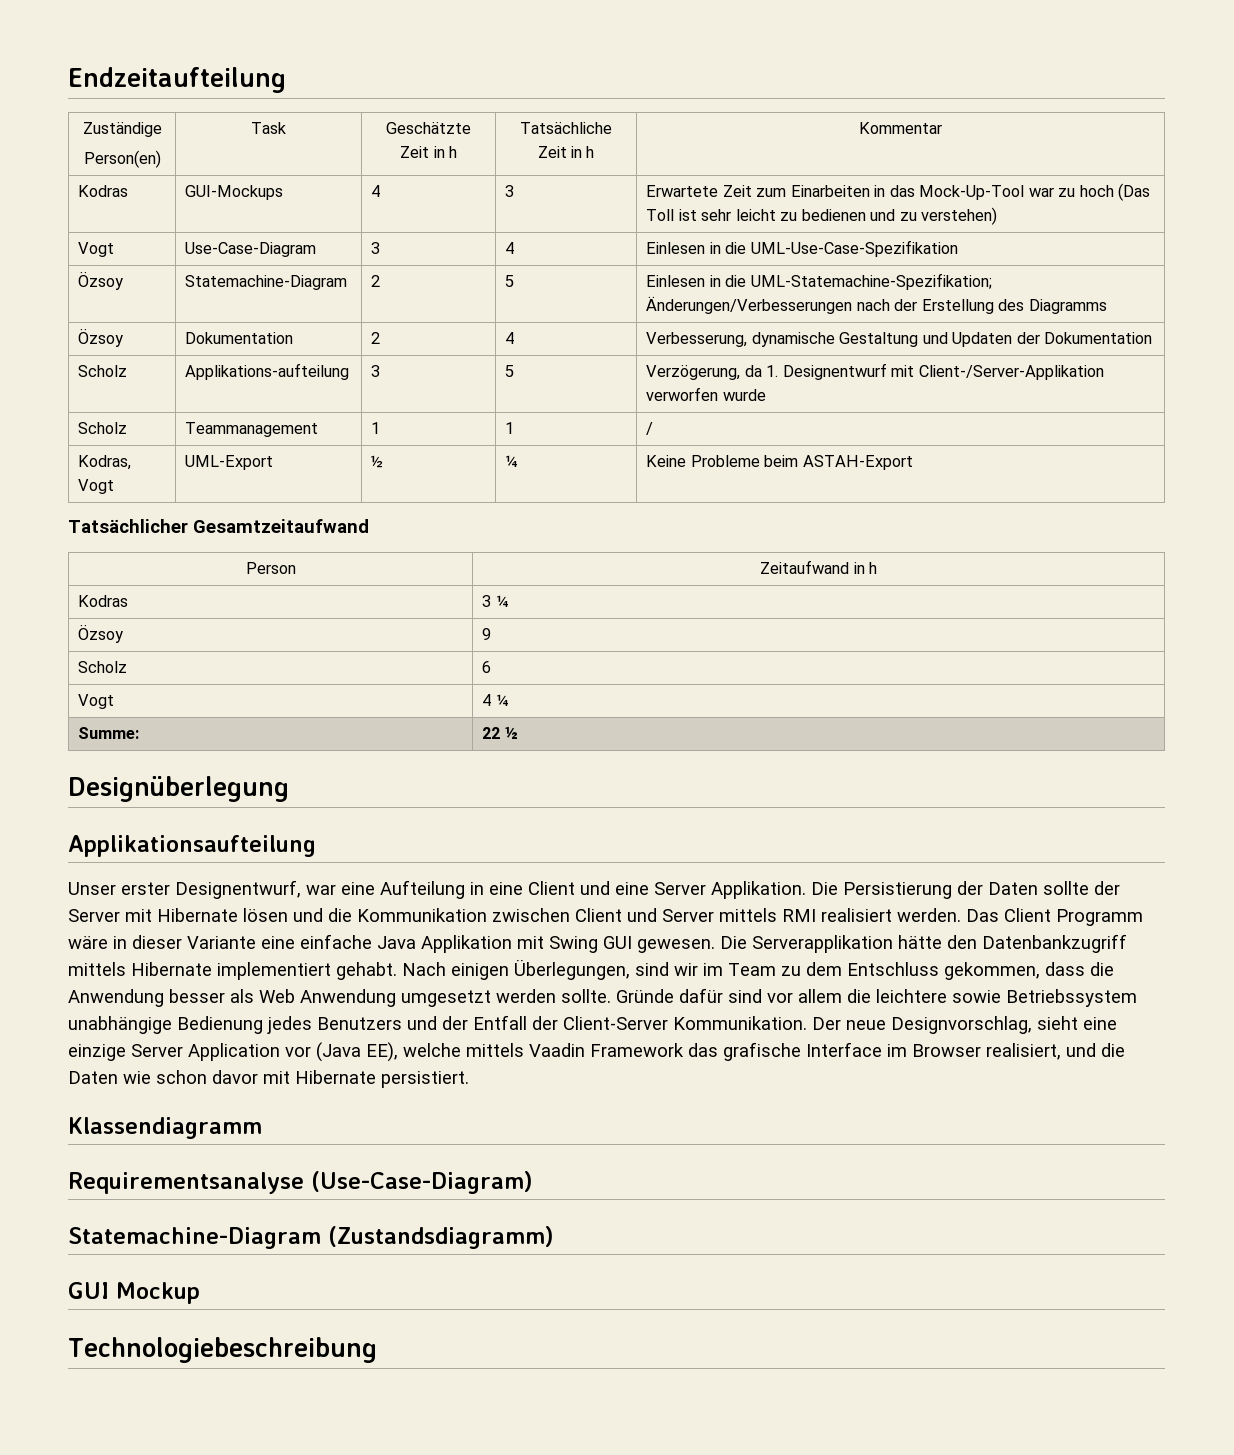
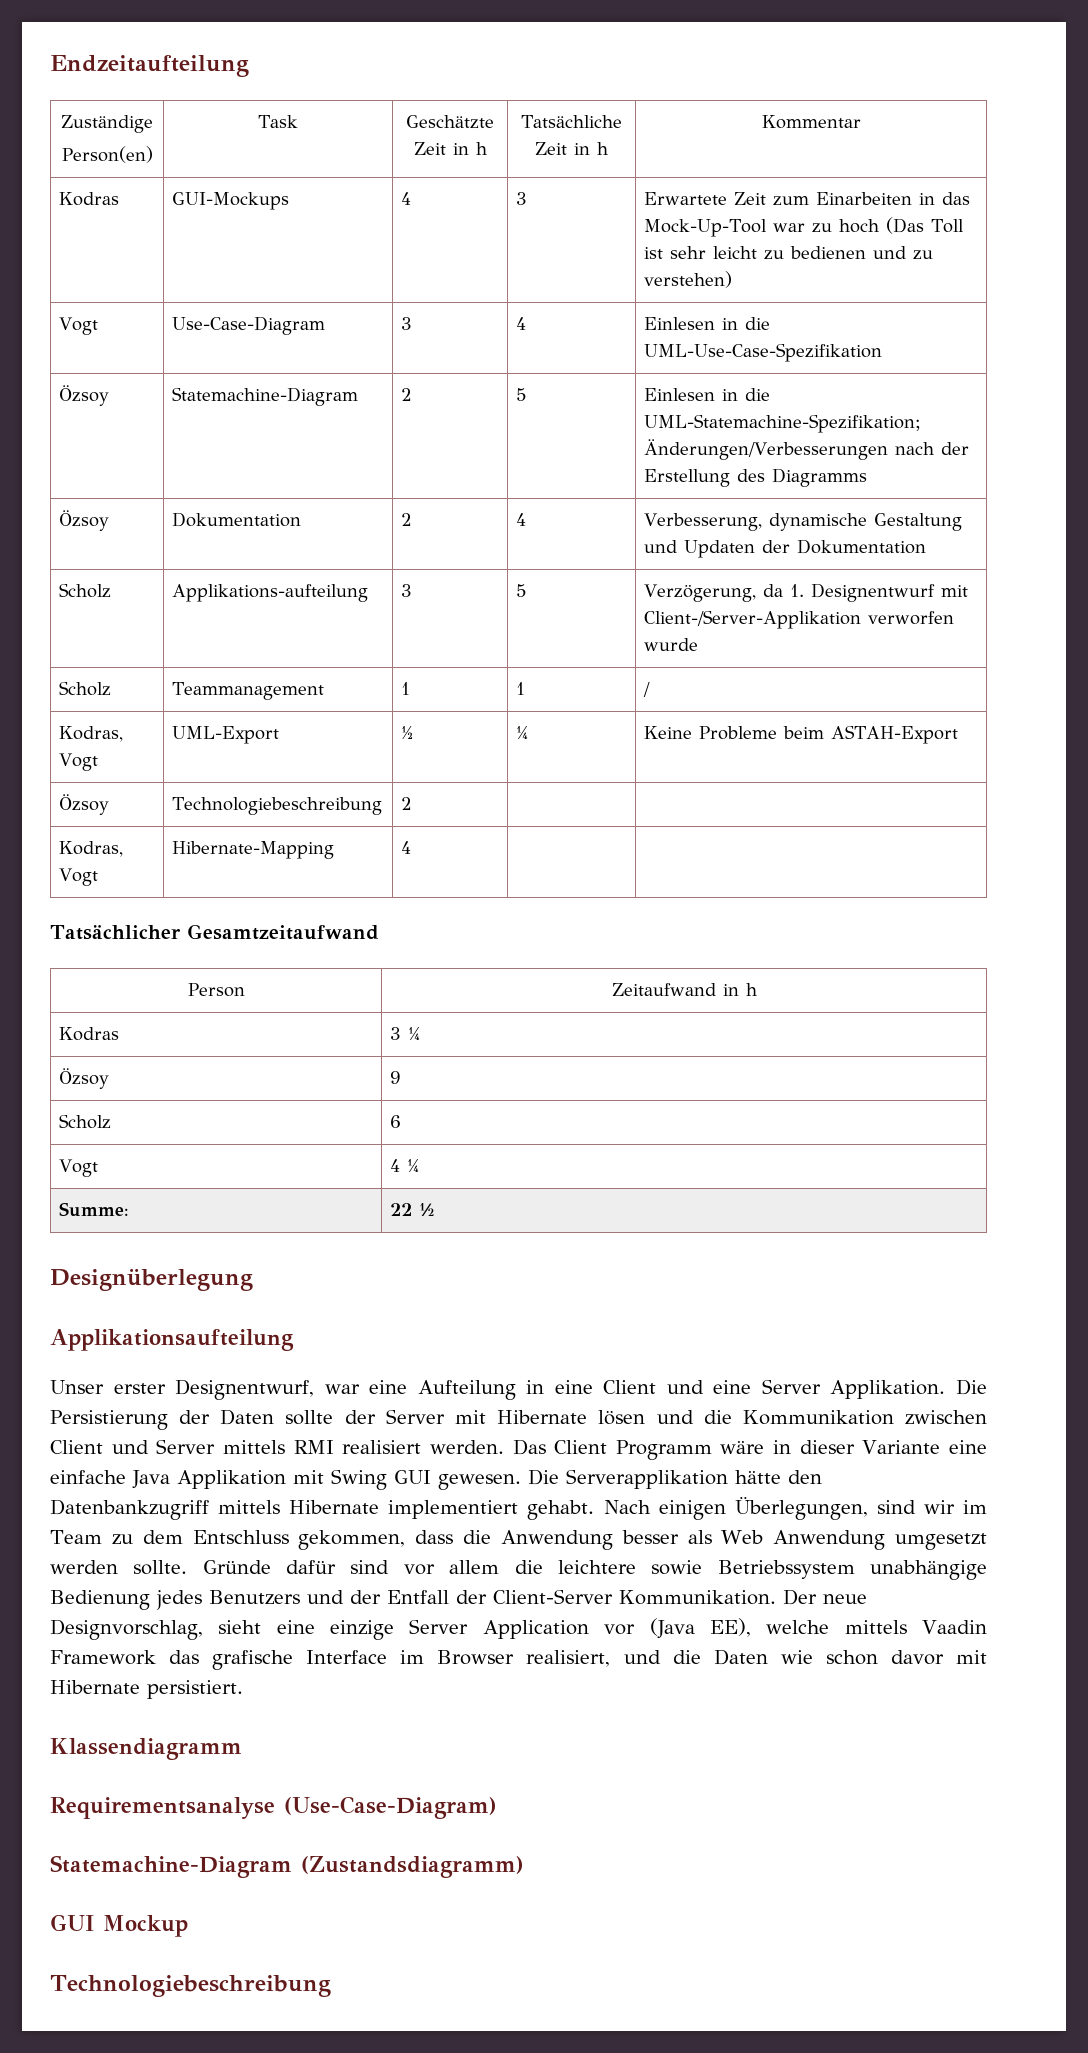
(913, 462) none -> [59,794,110,815] [172,797,383,815] [401,797,413,810] [59,841,124,857] [59,868,99,886] [172,841,335,859] [401,841,412,854] // Özsoy | Technologiebeschreibung | 2 | | // Kodras, Vogt | Hibernate-Mapping | 4 | |

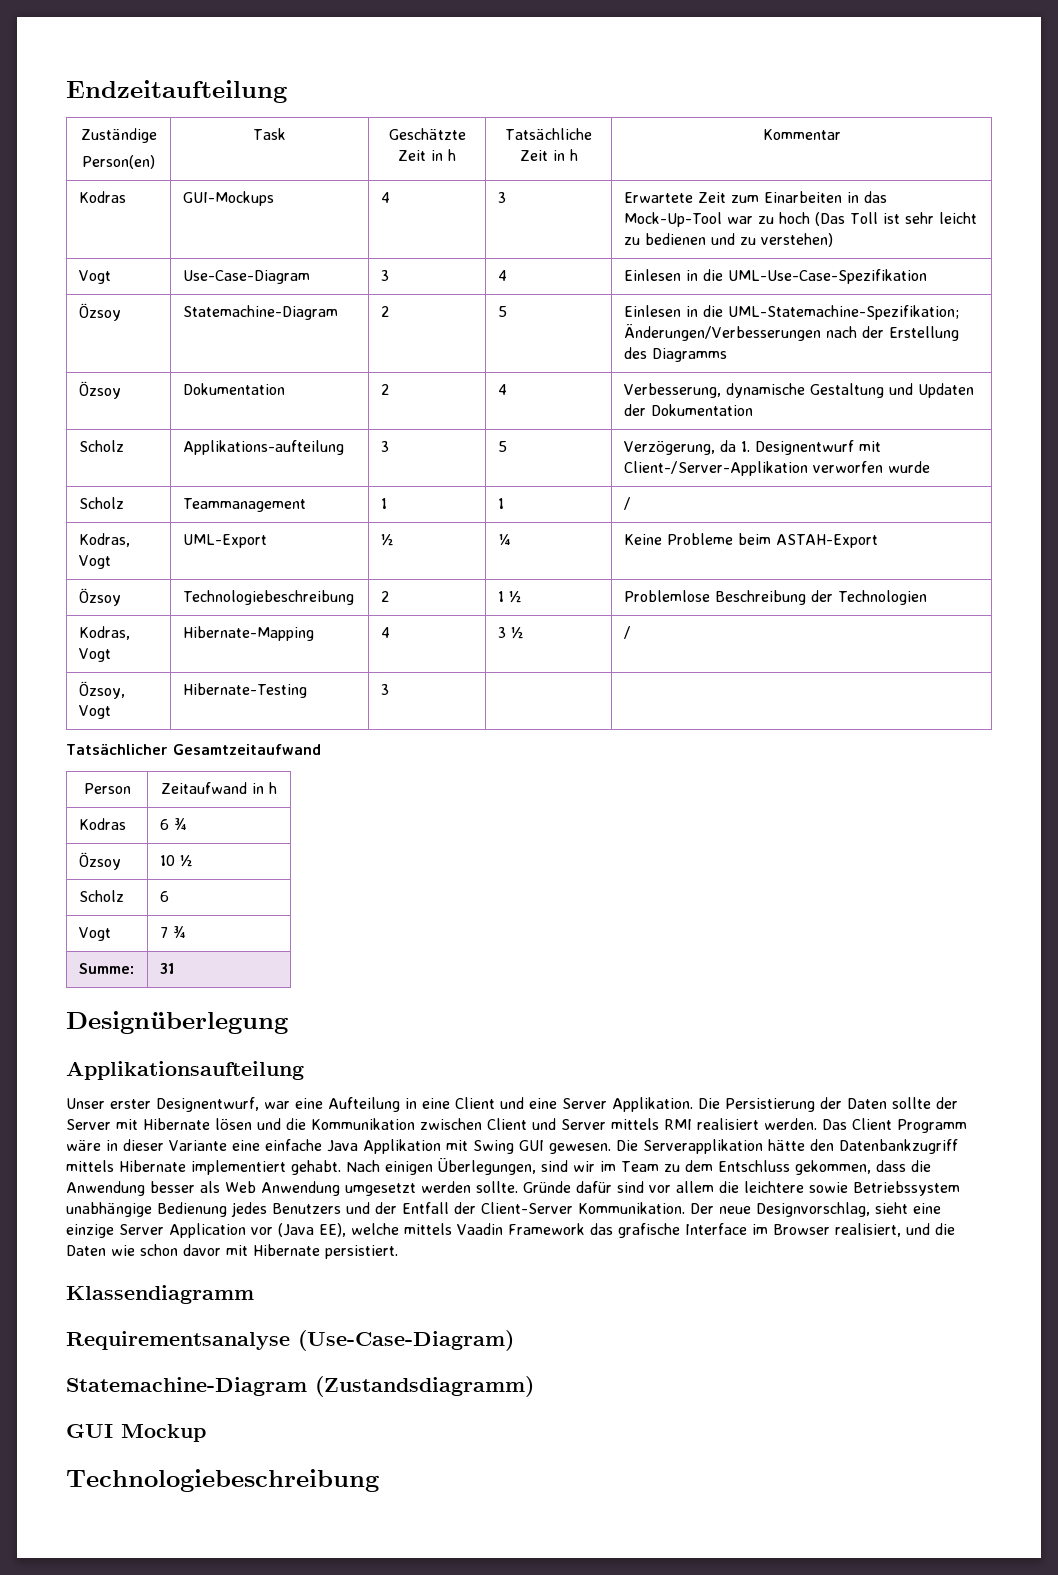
[59,841,124,857] [59,868,99,886] [172,841,335,859] [401,841,412,854] | // Kodras, Vogt | Hibernate-Mapping | 4 -> [497,591,521,603] [623,590,928,605] [78,626,130,640] [78,648,111,662] [182,626,314,641] [380,627,390,638] [497,627,523,639] [623,626,631,639] [78,681,125,699] [78,705,111,719] [182,683,308,698] [380,684,389,695] 1 ½ | Problemlose Beschreibung der Technologien // Kodras, Vogt | Hibernate-Mapping | 4 | 3 ½ | / // Özsoy, Vogt | Hibernate-Testing | 3
[390,1027,421,1040] [59,1068,110,1089] [390,1071,402,1084] 3 ¼ // Özsoy | 9 -> [159,818,187,830] [78,852,121,870] [159,855,192,867] 6 ¾ // Özsoy | 10 ½
[390,1159,420,1172] 4 ¼ -> [159,926,186,938] 7 ¾
[390,1203,435,1216] 22 ½ -> [159,963,174,974] 31

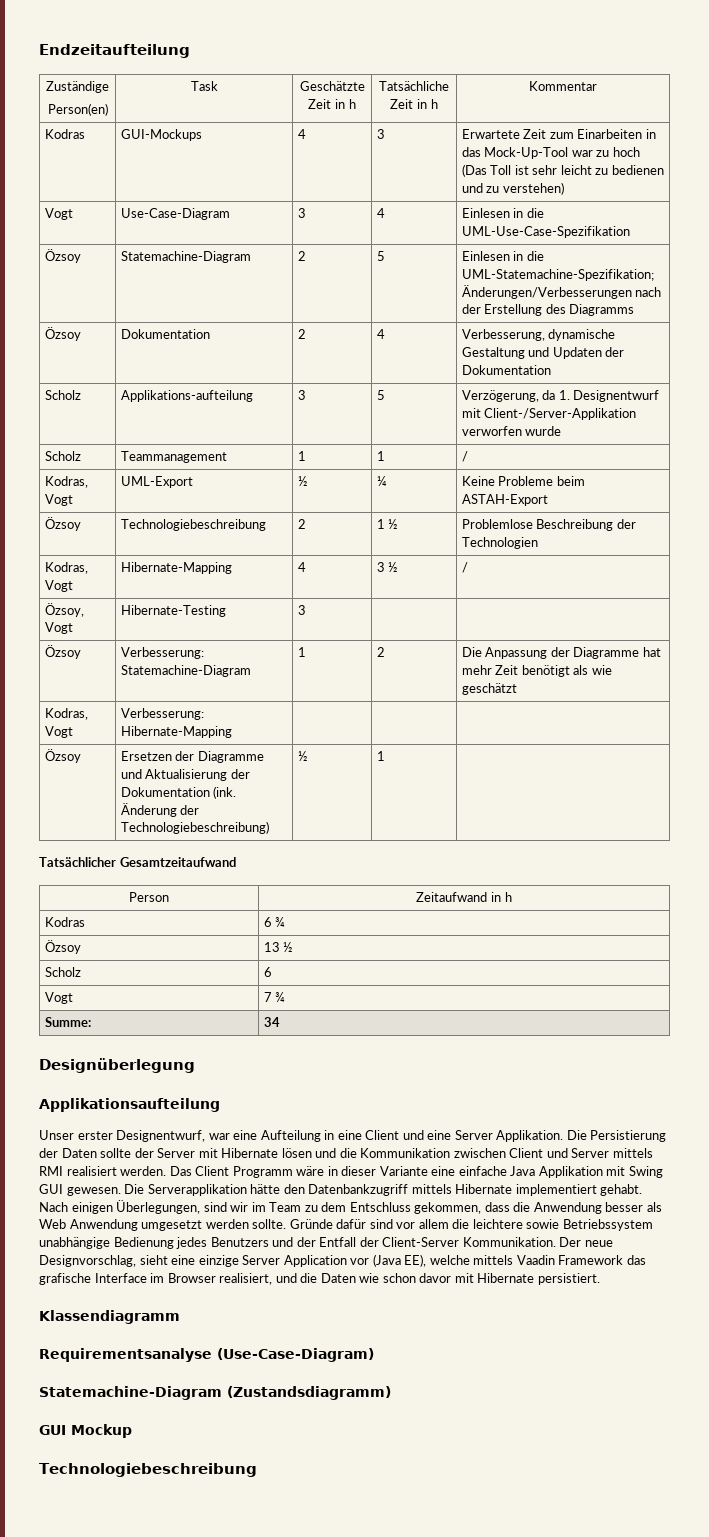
(389, 689) none -> [44,645,81,659] [120,647,204,659] [120,665,251,677] [297,647,306,657] [376,647,385,657] [461,647,661,659] [461,665,612,677] [461,683,517,695] [44,708,88,720] [44,726,73,738] [120,708,204,720] [120,726,232,738] [44,749,81,763] [120,751,264,763] [120,769,250,781] [120,786,237,799] [120,803,200,817] [120,821,269,834] [297,751,307,761] [376,751,385,761] // Özsoy | Verbesserung: Statemachine-Diagram | 1 | 2 | Die Anpassung der Diagramme hat mehr Zeit benötigt als wie geschätzt // Kodras, Vogt | Verbesserung: Hibernate-Mapping | | | // Özsoy | Ersetzen der Diagramme und Aktualisierung der Dokumentation (ink. Änderung der Technologiebeschreibung) | ½ | 1 |
[159,855,175,866] 10 -> [263,942,280,952] 13
[159,963,174,974] 31 -> [263,1017,280,1027] 34

